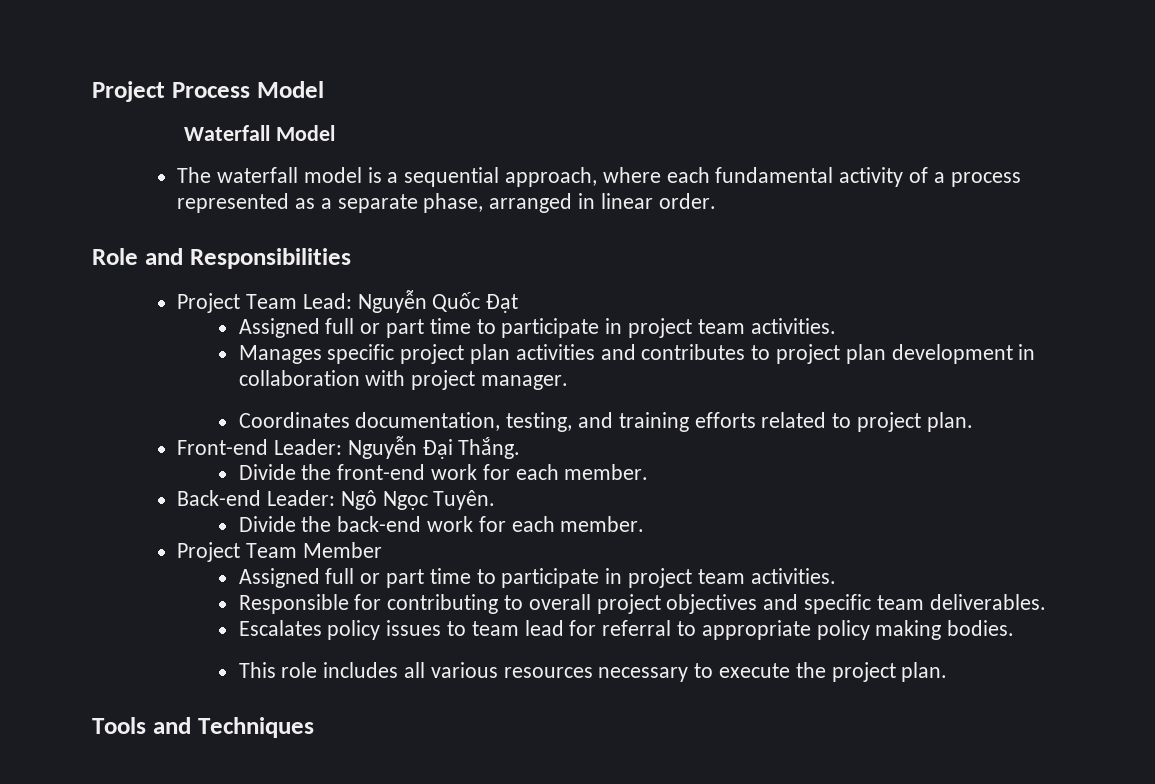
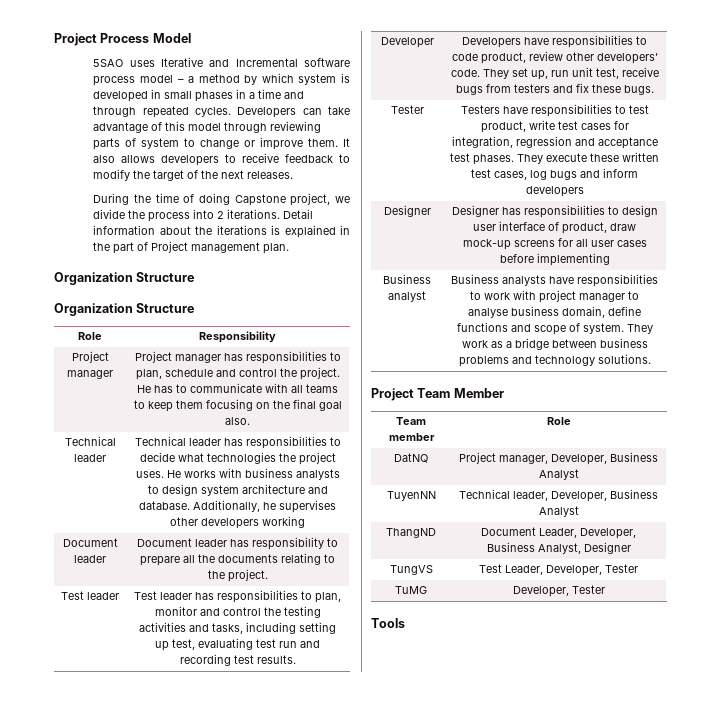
[184,125,335,141] [177,167,1021,187] [177,193,716,213] [92,248,351,269] [177,290,519,313] [238,318,836,338] [238,344,1036,364] [238,370,568,390] [238,412,973,432] [177,436,521,459] [238,464,649,480] [177,490,496,510] [238,516,645,532] [177,542,382,562] [238,568,836,588] [238,594,1046,614] [238,620,1015,640] [238,662,948,682] Waterfall Model // The waterfall model is a sequential approach, where each fundamental activity of a process represented as a separate phase, arranged in linear order. // Role and Responsibilities // Project Team Lead: Nguyễn Quốc Đạt // Assigned full or part time to participate in project team activities. // Manages specific project plan activities and contributes to project plan development in collaboration with project manager. // Coordinates documentation, testing, and training efforts related to project plan. // Front-end Leader: Nguyễn Đại Thắng. // Divide the front-end work for each member. // Back-end Leader: Ngô Ngọc Tuyên. // Divide the back-end work for each member. // Project Team Member // Assigned full or part time to participate in project team activities. // Responsible for contributing to overall project objectives and specific team deliverables. // Escalates policy issues to team lead for referral to appropriate policy making bodies. // This role includes all various resources necessary to execute the project plan. -> [93,57,350,67] [93,73,350,86] [93,89,305,102] [93,106,351,118] [93,121,322,133] [93,137,350,150] [93,153,350,166] [93,169,294,181] [93,193,351,206] [93,209,314,222] [93,225,350,238] [93,241,290,254] [54,272,195,285] [54,303,195,316] [78,332,102,340] [199,331,276,343] [71,351,109,363] [67,370,113,379] [134,351,341,364] [135,367,340,380] [137,383,338,393] [133,399,342,412] [225,417,251,425] [64,436,116,446] [74,454,106,462] [134,436,341,449] [139,452,336,465] [135,468,340,480] [147,484,328,496] [139,500,336,513] [170,516,305,529] [62,538,118,547] [74,555,106,563] [137,537,338,550] [140,553,335,566] [207,569,268,582] [61,591,119,600] [134,590,341,603] [154,606,321,618] [139,622,336,634] [155,638,320,651] [179,654,296,666] [380,37,434,48] [462,35,647,48] [451,51,658,64] [450,67,659,80] [455,83,654,95] [390,105,424,114] [460,104,649,117] [480,120,629,133] [451,136,658,149] [450,152,659,165] [471,168,638,180] [525,186,584,197] [383,205,431,217] [451,205,658,218] [473,221,636,234] [462,238,647,250] [499,253,610,266] [383,274,431,284] [388,291,426,302] [451,274,658,287] [470,290,639,303] [468,306,641,318] [456,322,653,335] [461,338,648,350] [458,354,651,367] [371,388,504,401] [396,417,426,425] [388,433,435,441] [546,417,571,425] [394,453,428,463] [459,452,658,465] [538,469,579,480] [386,491,436,501] [459,489,658,502] [538,506,579,517] [386,528,436,538] [481,527,636,539] [486,542,631,554] [389,565,433,575] [479,564,638,576] [395,586,427,594] [512,585,605,597] 5SAO uses Iterative and Incremental software process model – a method by which system is developed in small phases in a time and through repeated cycles. Developers can take advantage of this model through reviewing parts of system to change or improve them. It also allows developers to receive feedback to modify the target of the next releases. // During the time of doing Capstone project, we divide the process into 2 iterations. Detail information about the iterations is explained in the part of Project management plan. // Organization Structure // Organization Structure // Role | Responsibility // Project manager | Project manager has responsibilities to plan, schedule and control the project. He has to communicate with all teams to keep them focusing on the final goal also. // Technical leader | Technical leader has responsibilities to decide what technologies the project uses. He works with business analysts to design system architecture and database. Additionally, he supervises other developers working // Document leader | Document leader has responsibility to prepare all the documents relating to the project. // Test leader | Test leader has responsibilities to plan, monitor and control the testing activities and tasks, including setting up test, evaluating test run and recording test results. // Developer | Developers have responsibilities to code product, review other developers’ code. They set up, run unit test, receive bugs from testers and fix these bugs. // Tester | Testers have responsibilities to test product, write test cases for integration, regression and acceptance test phases. They execute these written test cases, log bugs and inform developers // Designer | Designer has responsibilities to design user interface of product, draw mock-up screens for all user cases before implementing // Business analyst | Business analysts have responsibilities to work with project manager to analyse business domain, define functions and scope of system. They work as a bridge between business problems and technology solutions. // Project Team Member // Team member | Role // DatNQ | Project manager, Developer, Business Analyst // TuyenNN | Technical leader, Developer, Business Analyst // ThangND | Document Leader, Developer, Business Analyst, Designer // TungVS | Test Leader, Developer, Tester // TuMG | Developer, Tester
[152,717,314,738] and Techniques -> (405, 623) none

